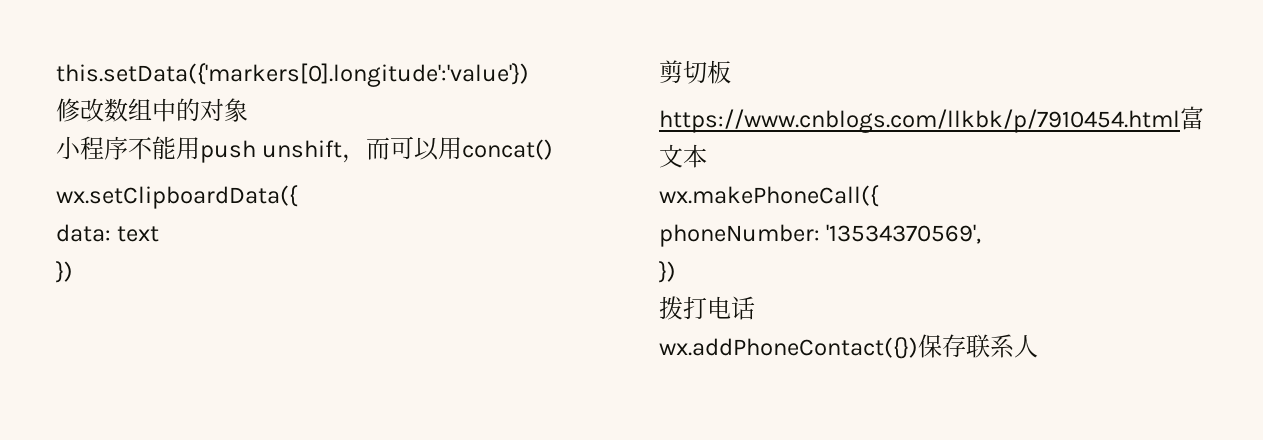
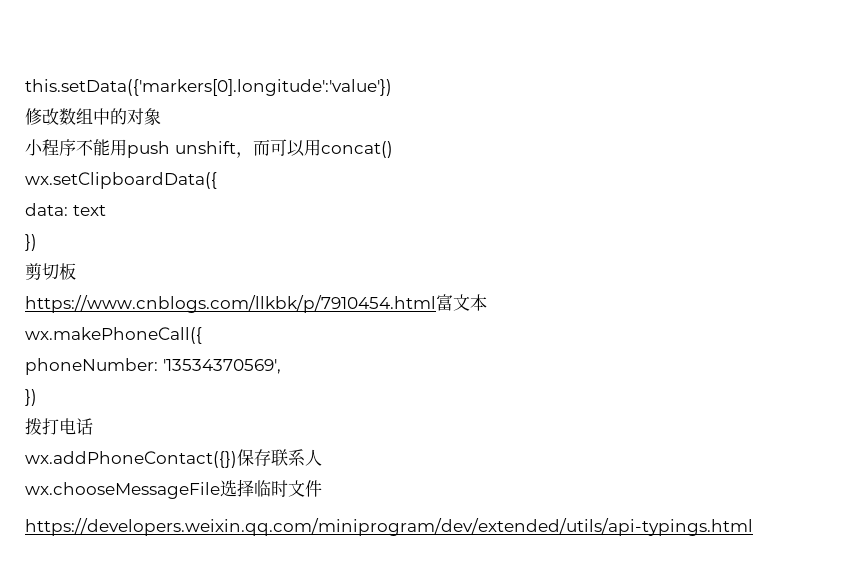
(1038, 346) none -> [25,479,322,499] [25,518,753,536] // wx.chooseMessageFile选择临时文件 // https://developers.weixin.qq.com/miniprogram/dev/extended/utils/api-typings.html

